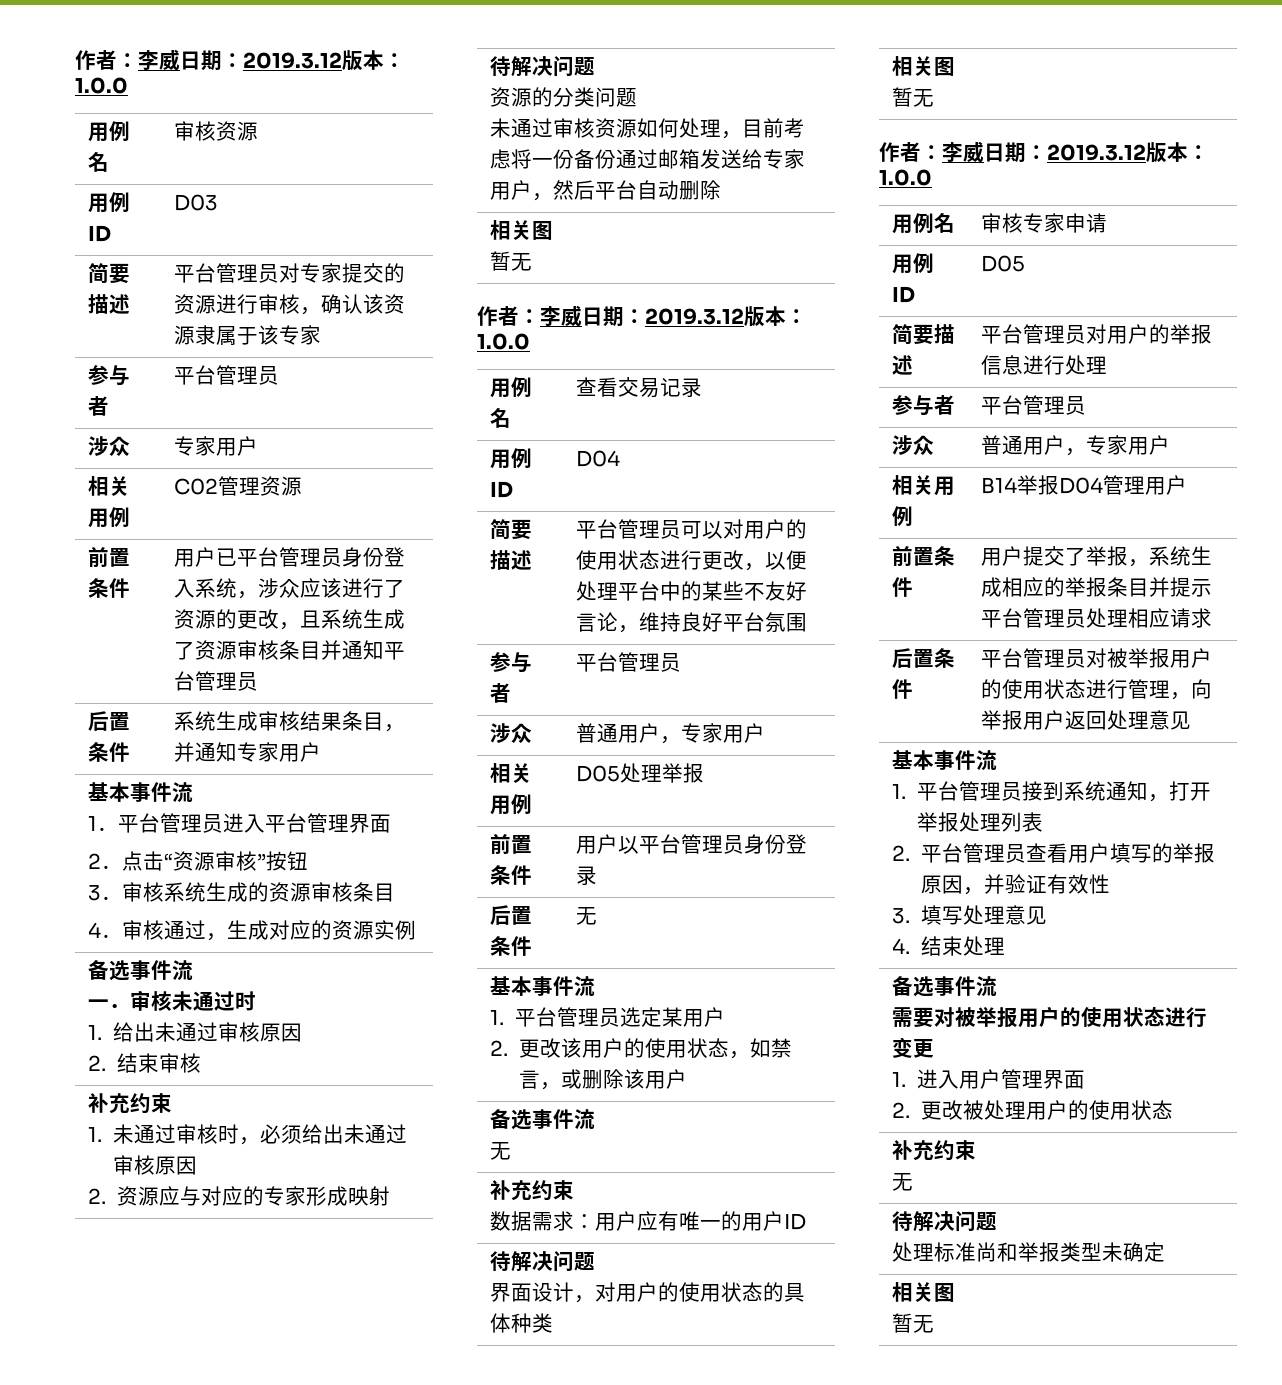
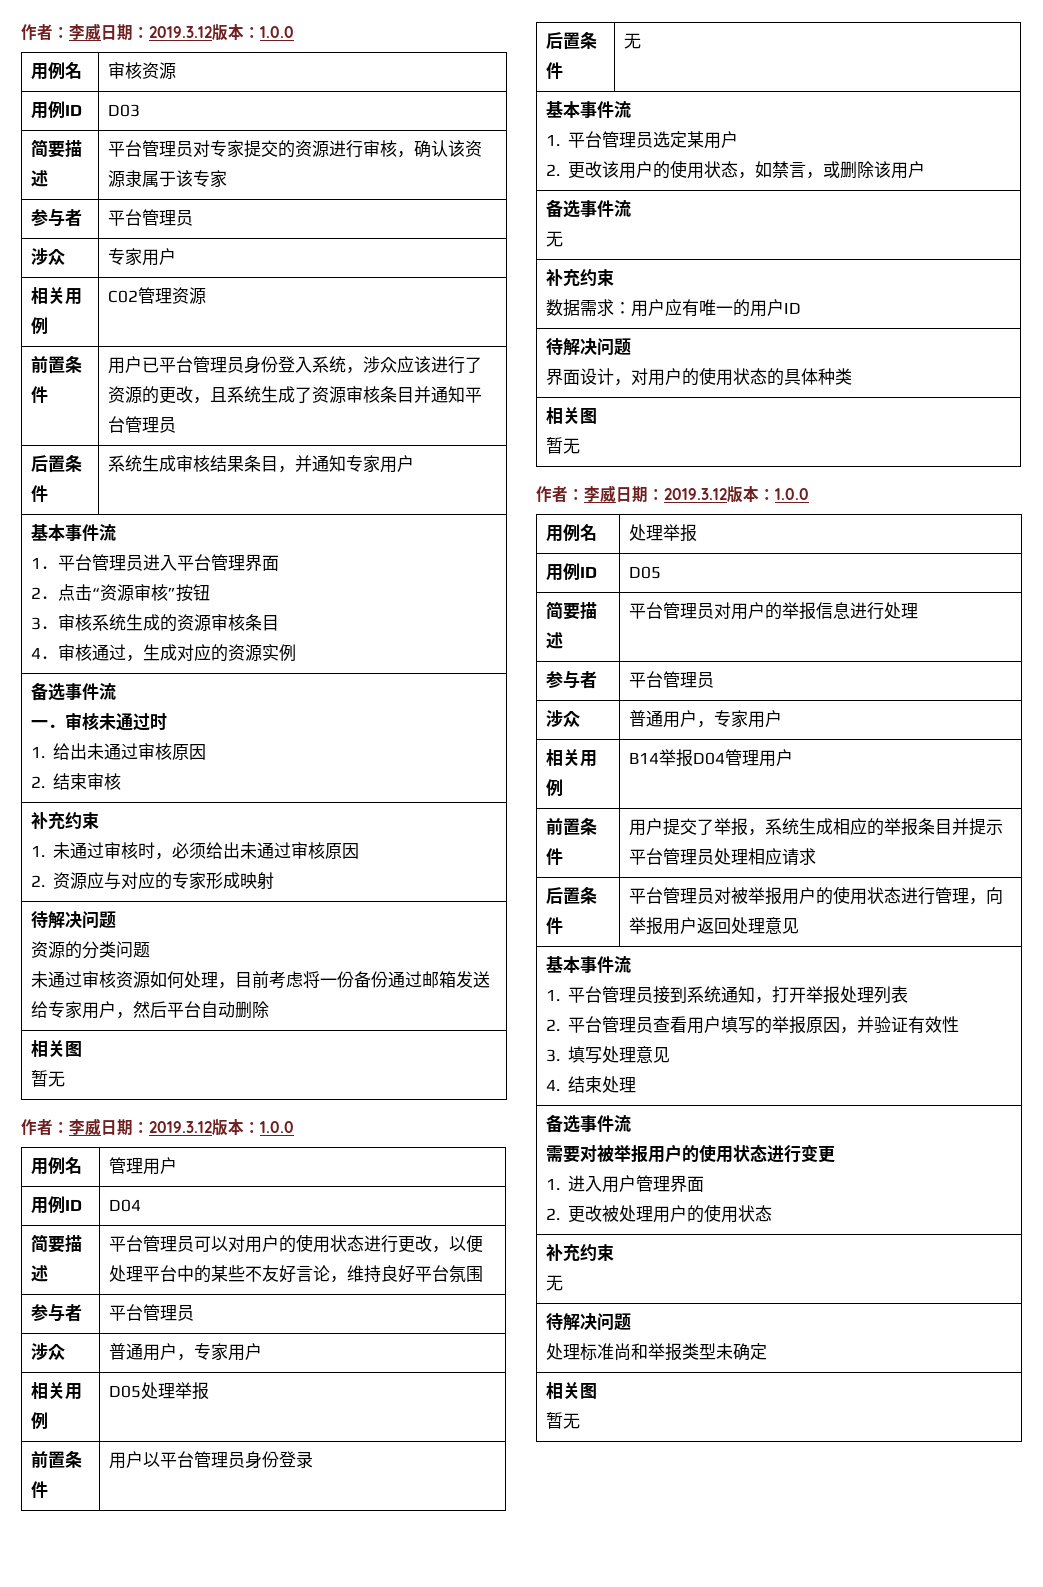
[576,377,703,398] 查看交易记录 -> [108,1157,177,1175] 管理用户
[981,213,1108,233] 审核专家申请 -> [628,524,697,542] 处理举报

